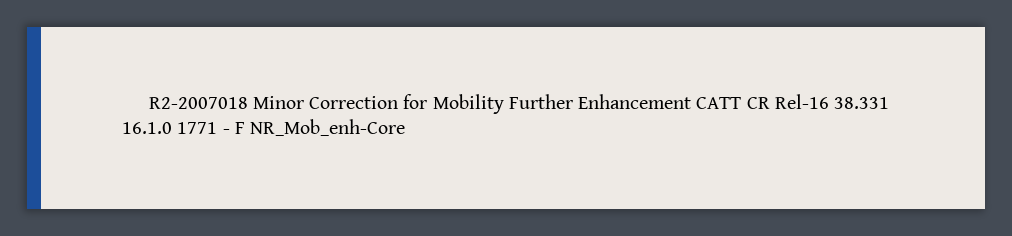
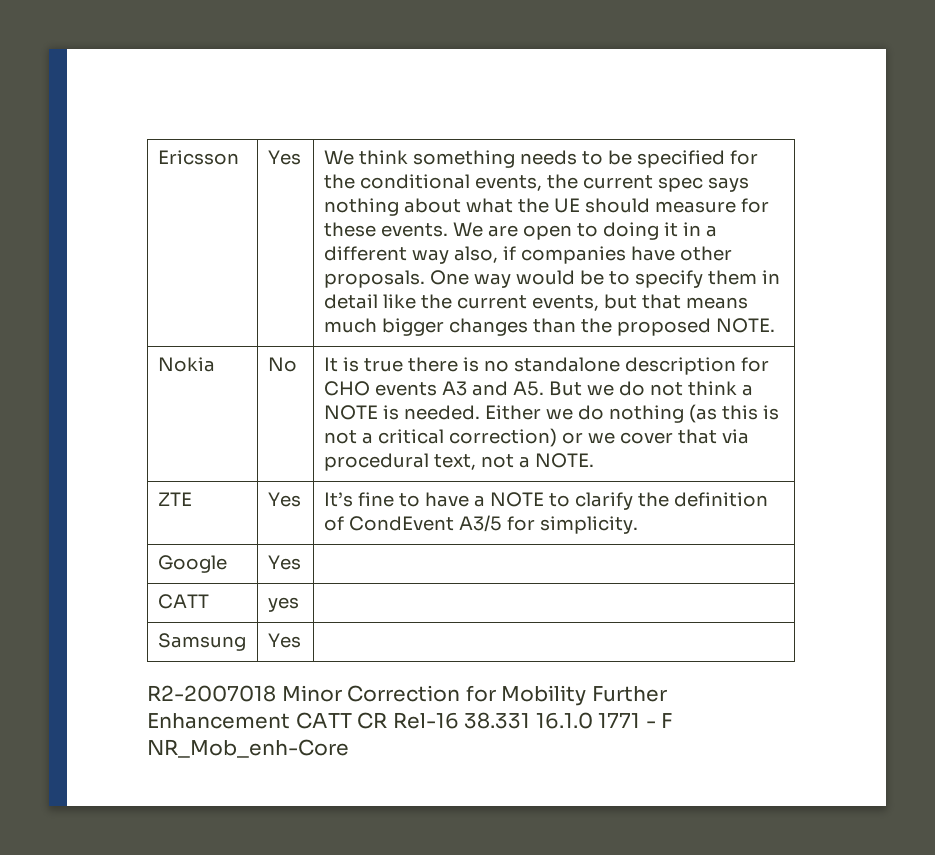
(148, 103) none -> [157,150,239,165] [267,150,301,165] [323,150,758,168] [323,174,749,192] [323,198,769,216] [323,222,717,240] [323,246,732,264] [323,270,780,288] [323,294,748,311] [323,318,775,336] [157,357,215,372] [267,357,297,372] [323,357,769,375] [323,381,753,396] [323,404,779,423] [323,428,749,447] [323,453,594,471] [157,492,192,506] [267,492,301,507] [323,492,768,510] [323,515,638,534] [157,555,227,573] [267,555,301,570] [157,594,209,609] [267,597,299,612] [157,633,246,651] [267,633,301,648] Ericsson | Yes | We think something needs to be specified for the conditional events, the current spec says nothing about what the UE should measure for these events. We are open to doing it in a different way also, if companies have other proposals. One way would be to specify them in detail like the current events, but that means much bigger changes than the proposed NOTE. // Nokia | No | It is true there is no standalone description for CHO events A3 and A5. But we do not think a NOTE is needed. Either we do nothing (as this is not a critical correction) or we cover that via procedural text, not a NOTE. // ZTE | Yes | It’s fine to have a NOTE to clarify the definition of CondEvent A3/5 for simplicity. // Google | Yes | // CATT | yes | // Samsung | Yes | //

